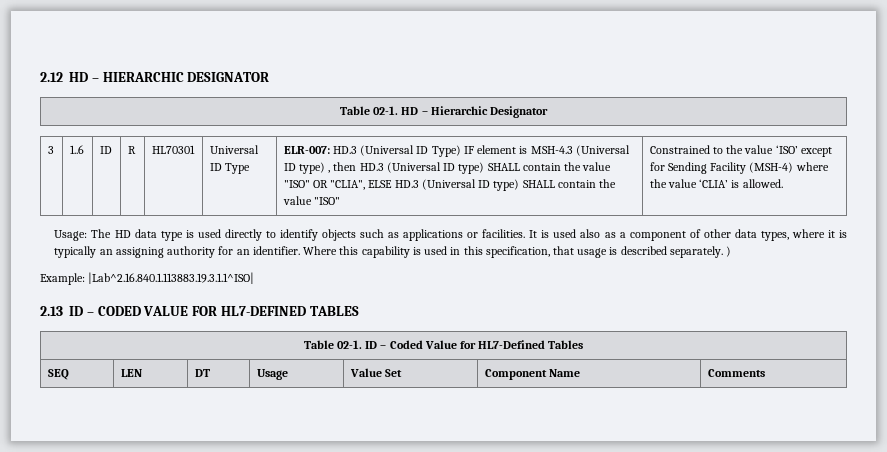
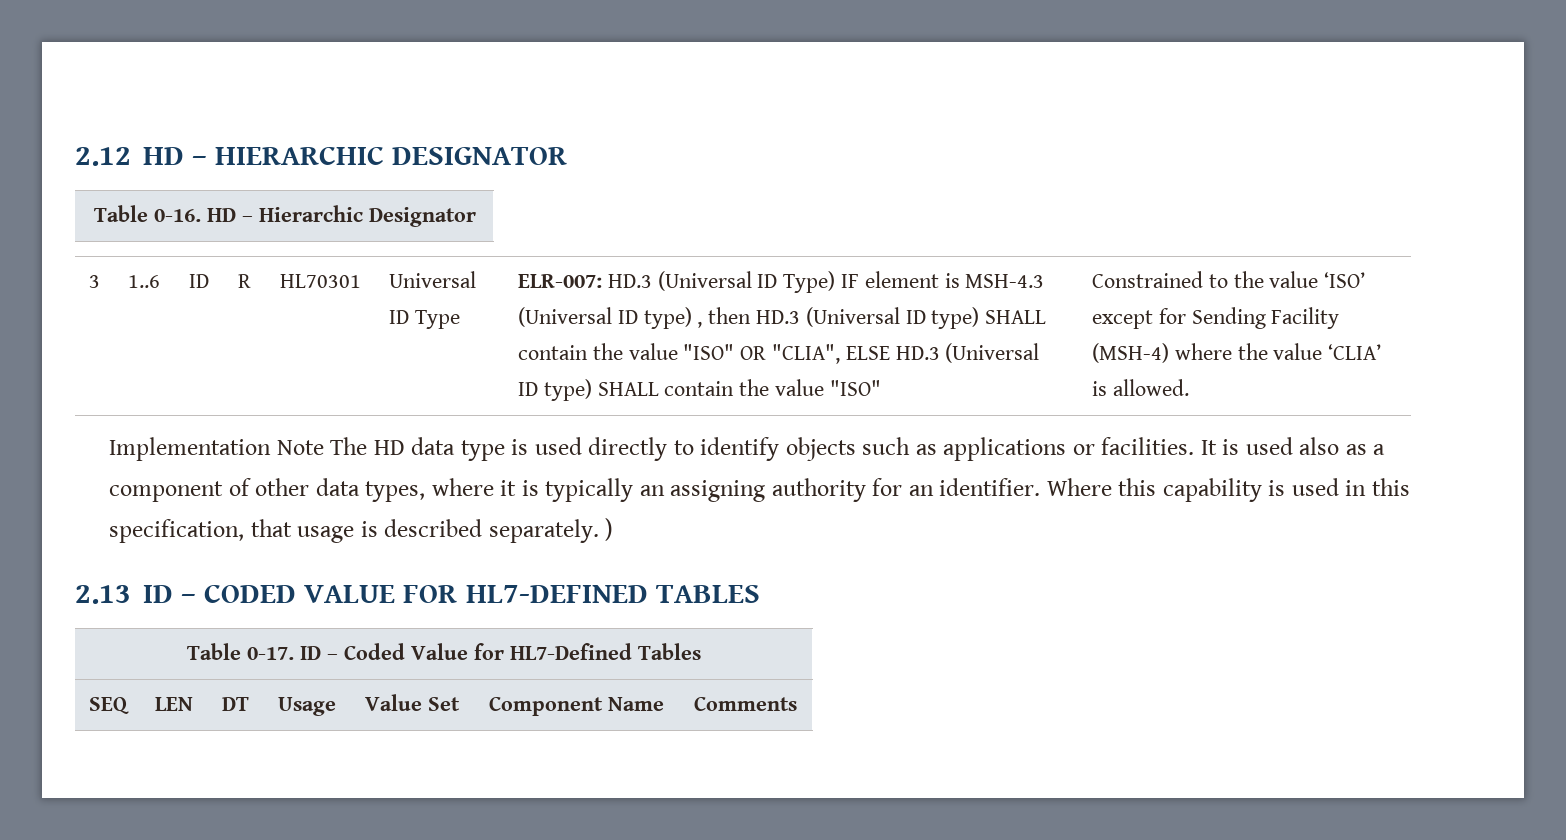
[373,106,399,115] 02-1. -> [153,209,201,222] 0-16.
[54,230,88,241] Usage: -> [109,437,324,461] Implementation Note
[40,272,255,285] // Example: |Lab^2.16.840.1.113883.19.3.1.1^ISO| -> (614, 529) none
[336,340,362,349] 02-1. -> [247,647,294,660] 0-17.

